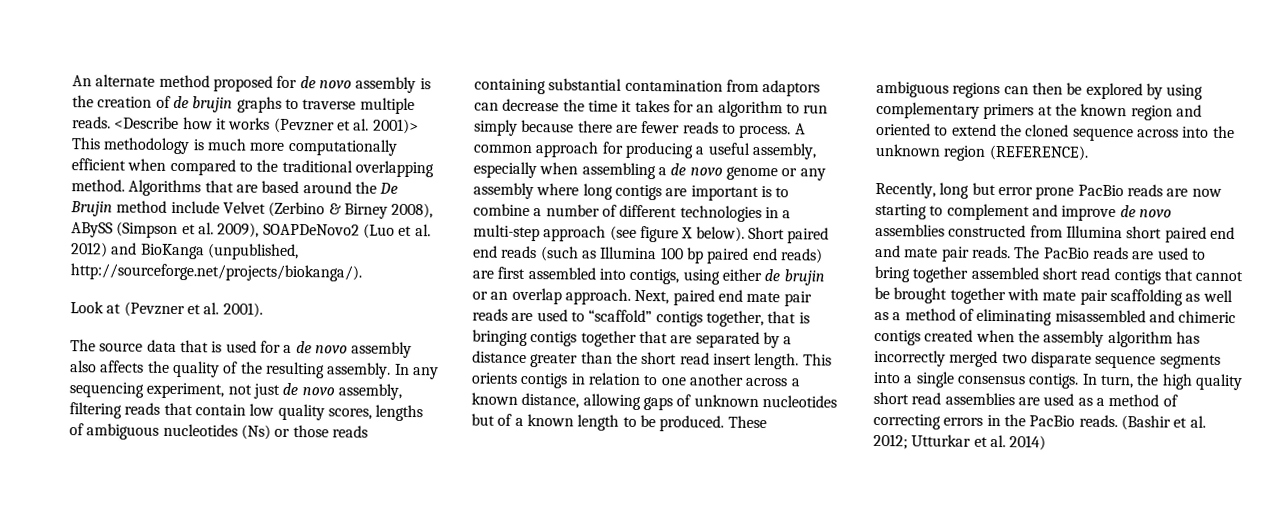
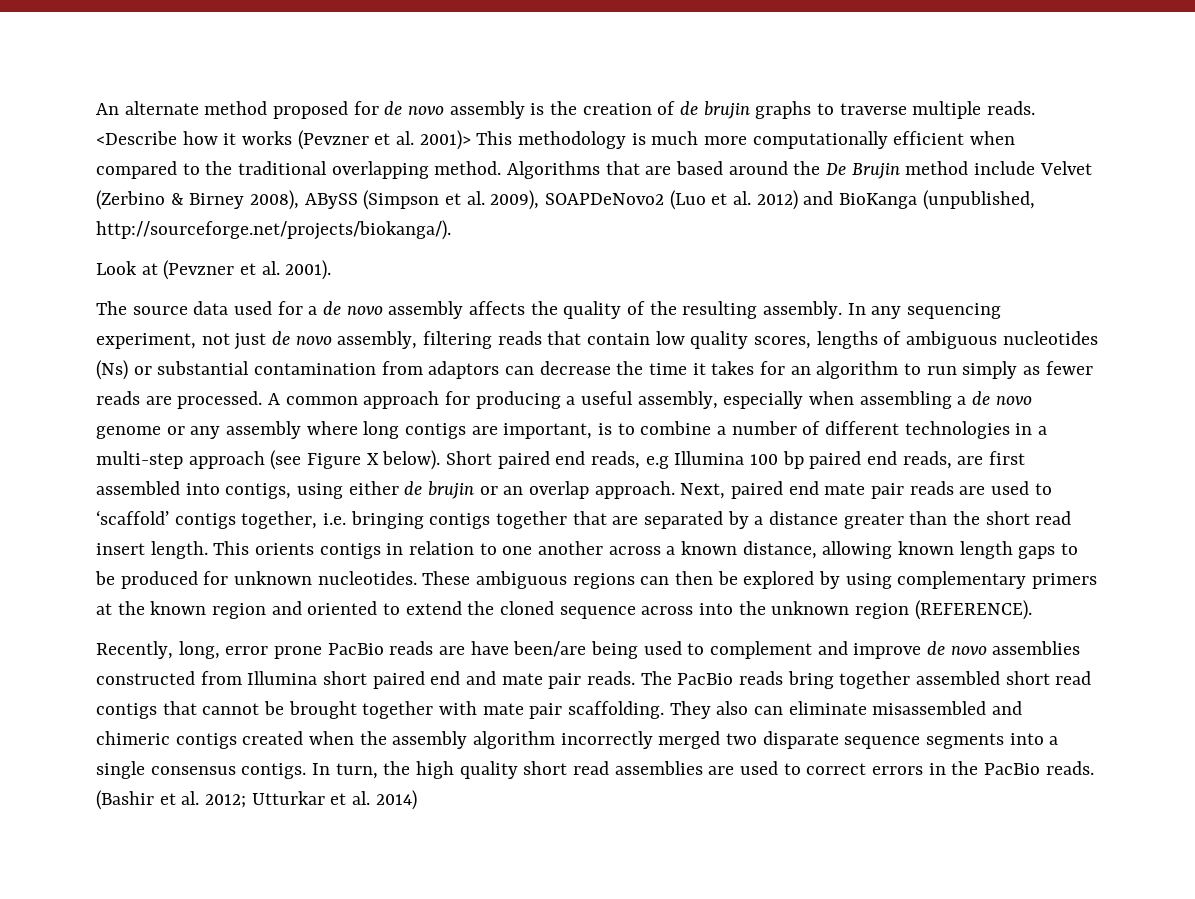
[179,340,223,353] that is -> (229, 308) none
[70,360,97,373] also -> (464, 310) none
[292,425,368,438] [474,78,546,95] those reads containing -> (152, 370) none
[521,119,792,139] because there are fewer reads to process. -> [1023,361,1093,375] [96,391,263,409] as fewer reads are processed.
[690,185,759,201] important -> [503,423,593,439] important,
[639,225,679,243] figure -> [307,453,362,469] Figure
[501,245,597,262] reads (such as -> [591,451,669,469] reads, e.g
[779,248,823,264] reads) -> [902,451,952,469] reads,
[588,309,653,323] “scaffold” -> [96,510,169,525] ‘scaffold’
[767,311,810,324] that is -> [323,513,347,525] i.e.
[642,394,837,411] [471,413,524,426] gaps of unknown nucleotides but of a -> (893, 550) none
(620, 422) none -> [1018,546,1056,559] gaps
[659,415,725,432] produced. -> [120,571,417,589] produced for unknown nucleotides.
[939,182,996,199] long but -> [178,641,220,659] long,
[1191,188,1222,197] [875,203,927,220] now starting -> [470,641,682,659] have been/are being used
[1132,247,1206,260] are used to -> (784, 678) none
[1109,288,1233,306] [874,308,1053,326] scaffolding as well as a method of eliminating -> [568,701,867,719] scaffolding. They also can eliminate
[1175,331,1200,344] has -> (556, 740) none
[1077,393,1178,407] [873,413,941,430] as a method of correcting -> [783,763,867,775] to correct

